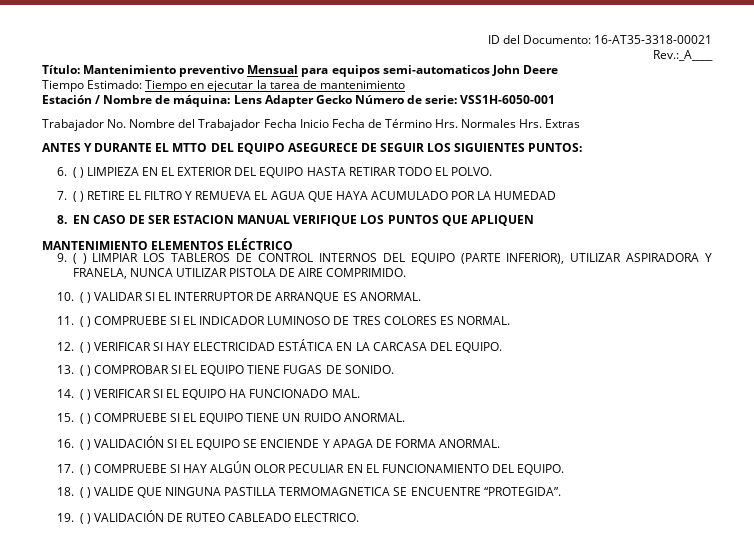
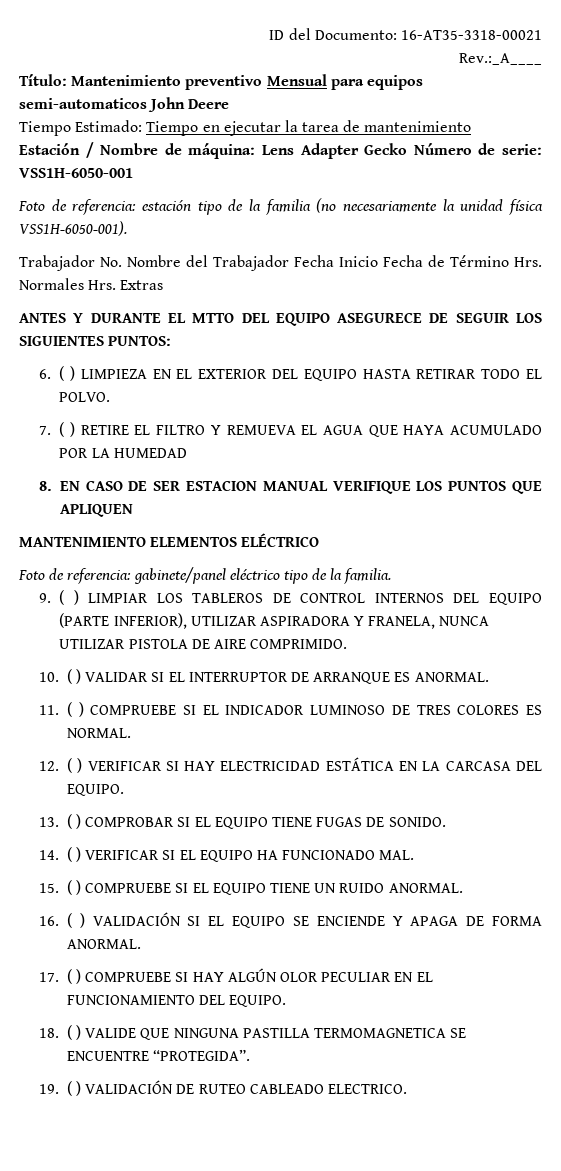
(556, 99) none -> [18,198,543,215] [19,221,127,236] // Foto de referencia: estación tipo de la familia (no necesariamente la unidad física VSS1H-6050-001).
(294, 244) none -> [18,567,392,584] // Foto de referencia: gabinete/panel eléctrico tipo de la familia.

